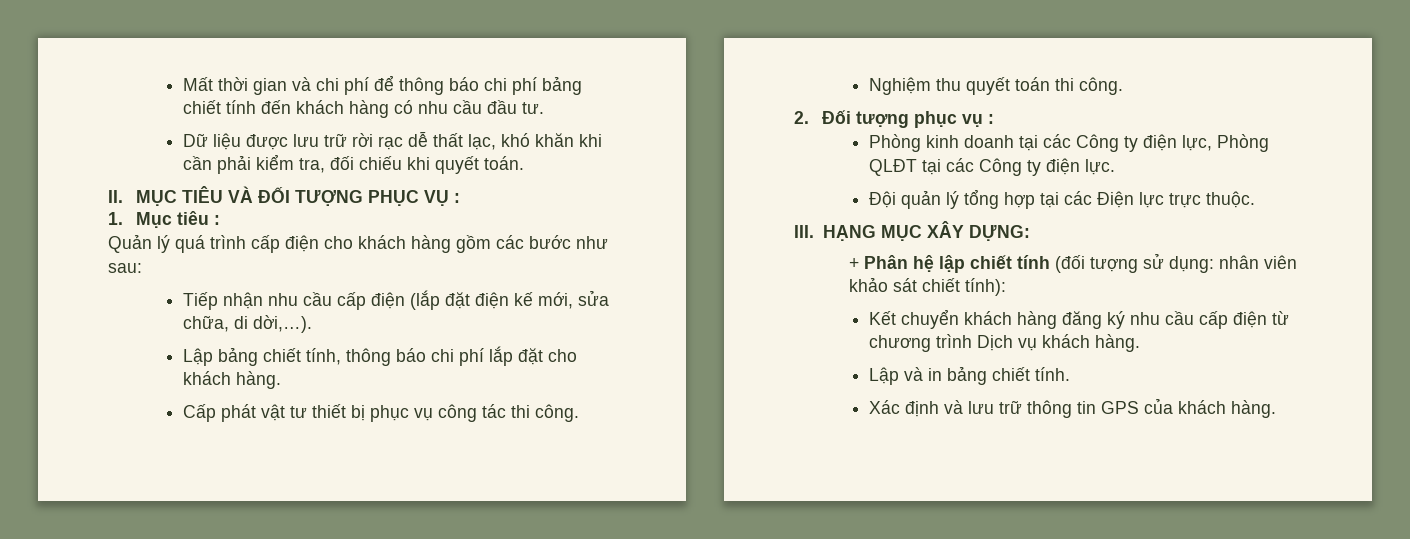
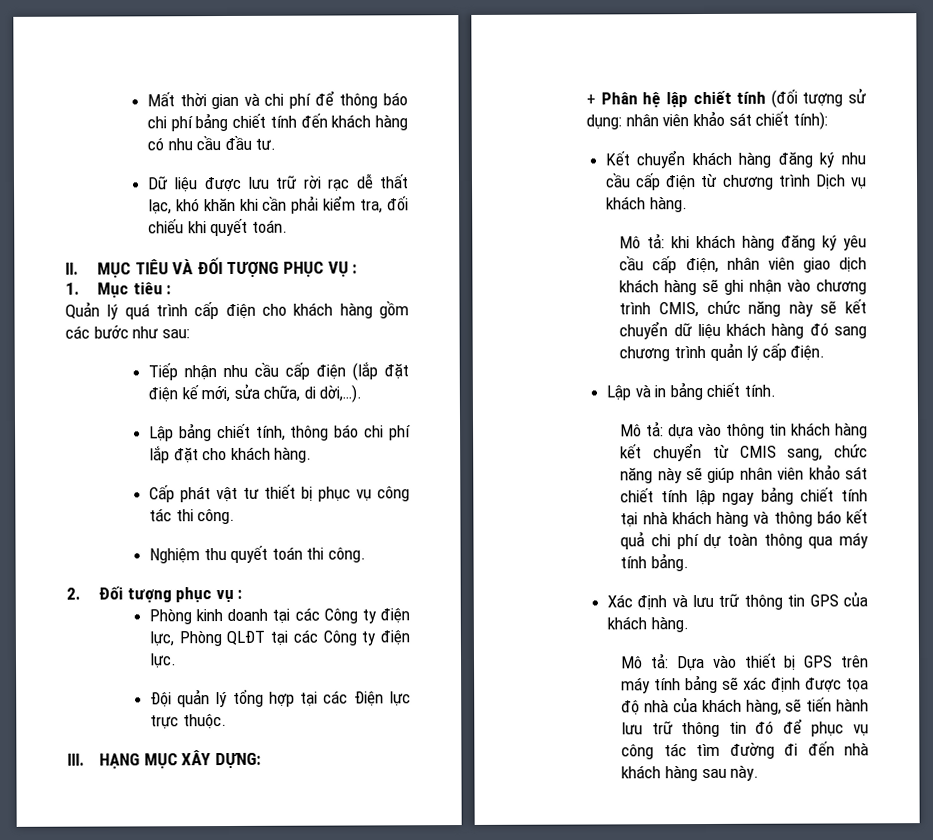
(1140, 343) none -> [619,233,867,251] [619,256,867,274] [619,278,867,296] [619,299,867,318] [619,321,867,340] [619,342,826,362] // Mô tả: khi khách hàng đăng ký yêu cầu cấp điện, nhân viên giao dịch khách hàng sẽ ghi nhận vào chương trình CMIS, chức năng này sẽ kết chuyển dữ liệu khách hàng đó sang chương trình quản lý cấp điện.
(1070, 374) none -> [620,421,868,440] [620,443,868,462] [620,464,868,484] [620,486,868,506] [620,509,868,528] [620,531,869,550] [620,553,689,572] // Mô tả: dựa vào thông tin khách hàng kết chuyển từ CMIS sang, chức năng này sẽ giúp nhân viên khảo sát chiết tính lập ngay bảng chiết tính tại nhà khách hàng và thông báo kết quả chi phí dự toàn thông qua máy tính bảng.
(1276, 409) none -> [620,653,869,672] [621,674,869,694] [621,697,869,716] [621,718,869,738] [621,741,869,760] [621,764,760,782] // Mô tả: Dựa vào thiết bị GPS trên máy tính bảng sẽ xác định được tọa độ nhà của khách hàng, sẽ tiến hành lưu trữ thông tin đó để phục vụ công tác tìm đường đi đến nhà khách hàng sau này.

